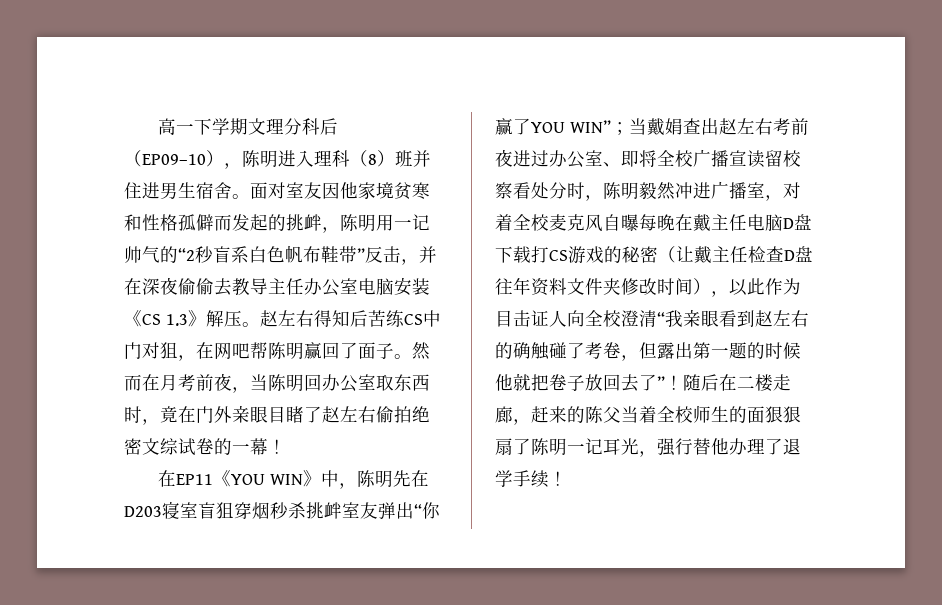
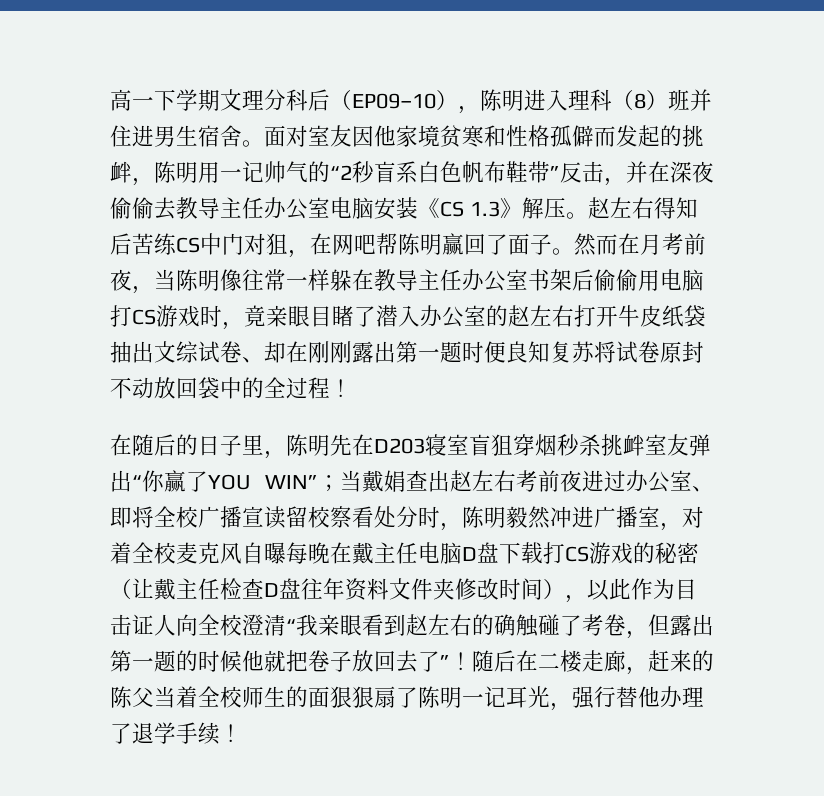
[304,374,430,392] [124,405,430,425] [124,438,286,456] [158,470,339,487] 回办公室取东西时，竟在门外亲眼目睹了赵左右偷拍绝密文综试卷的一幕！ // 在EP11《YOU WIN》中 -> [220,269,704,292] [110,305,706,330] [110,341,704,363] [110,377,352,399] [110,434,264,456] 像往常一样躲在教导主任办公室书架后偷偷用电脑打CS游戏时，竟亲眼目睹了潜入办公室的赵左右打开牛皮纸袋抽出文综试卷、却在刚刚露出第一题时便良知复苏将试卷原封不动放回袋中的全过程！ // 在随后的日子里

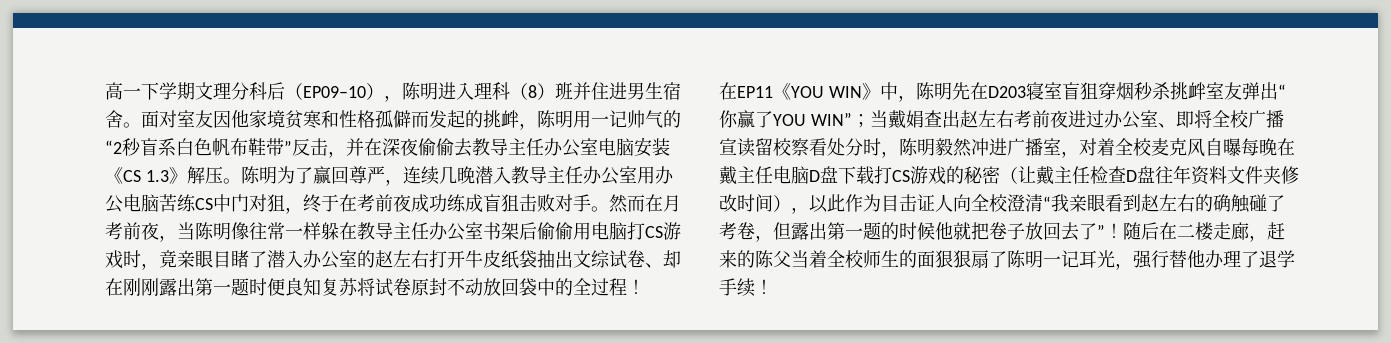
[587,197,698,219] [110,233,132,255] 赵左右得知后 -> [240,166,674,186] [105,194,159,213] 陈明为了赢回尊严，连续几晚潜入教导主任办公室用办公电脑
[310,233,552,255] 在网吧帮陈明赢回了面子 -> [303,194,591,213] 终于在考前夜成功练成盲狙击败对手
[132,434,264,456] 随后的日子里 -> [737,82,898,100] EP11《YOU WIN》中

